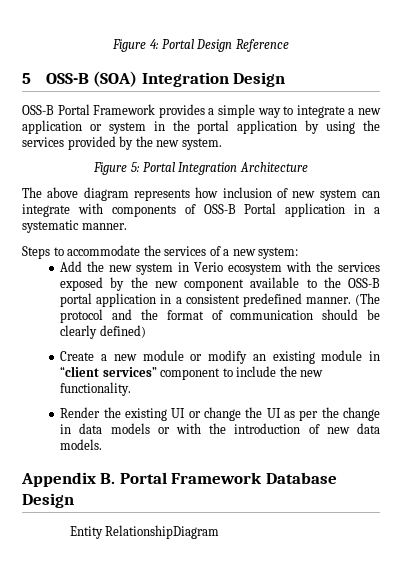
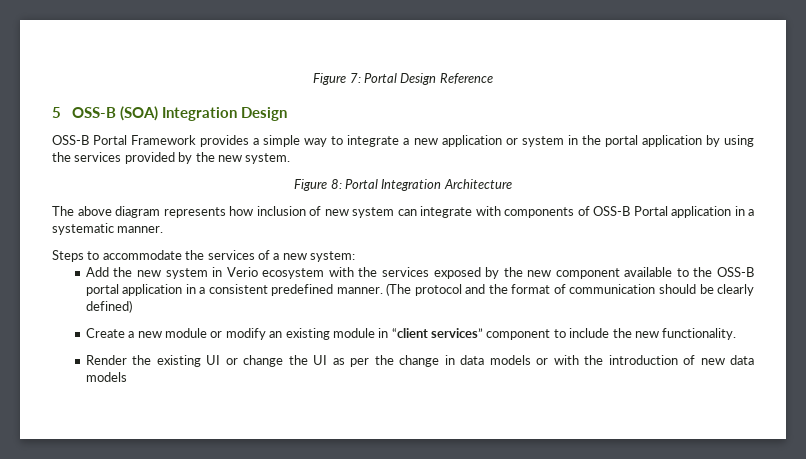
[112,39,159,52] Figure 4: -> [313,73,361,85] Figure 7:
[130,162,140,172] 5: -> [330,179,342,189] 8:
[60,439,103,450] [21,472,337,487] [22,493,74,508] [69,525,220,539] models. // Appendix B. Portal Framework Database Design // Entity RelationshipDiagram -> [85,372,127,382] models

